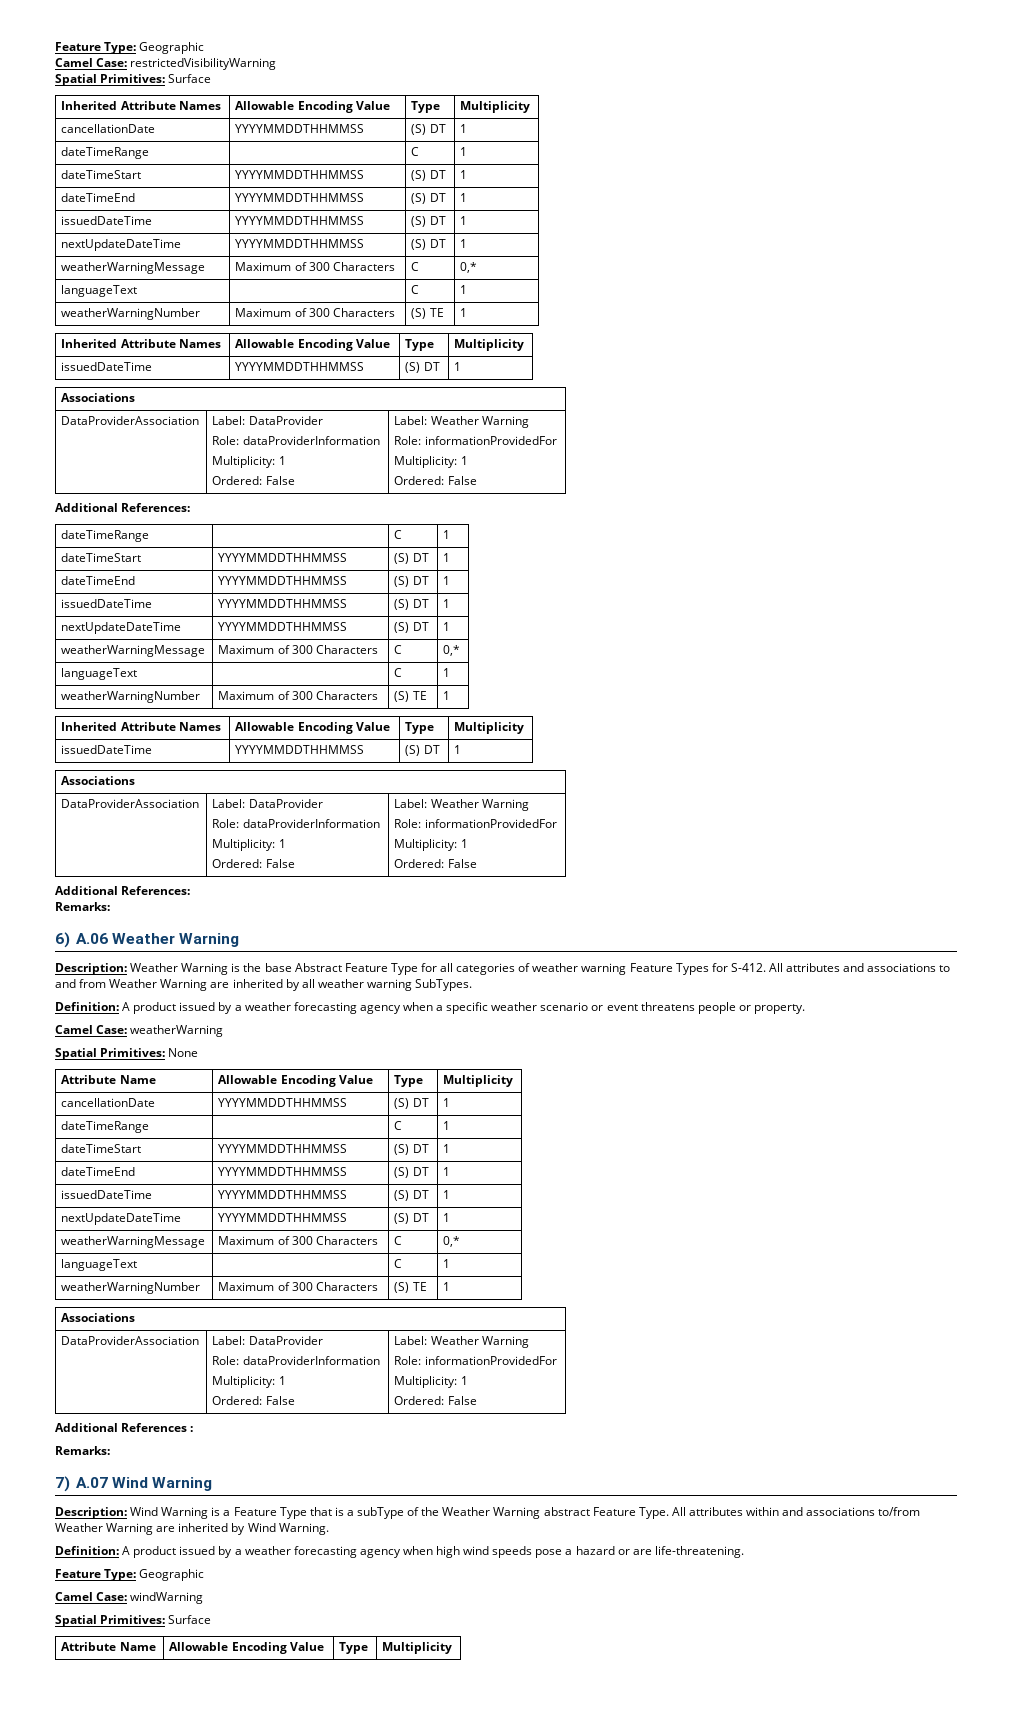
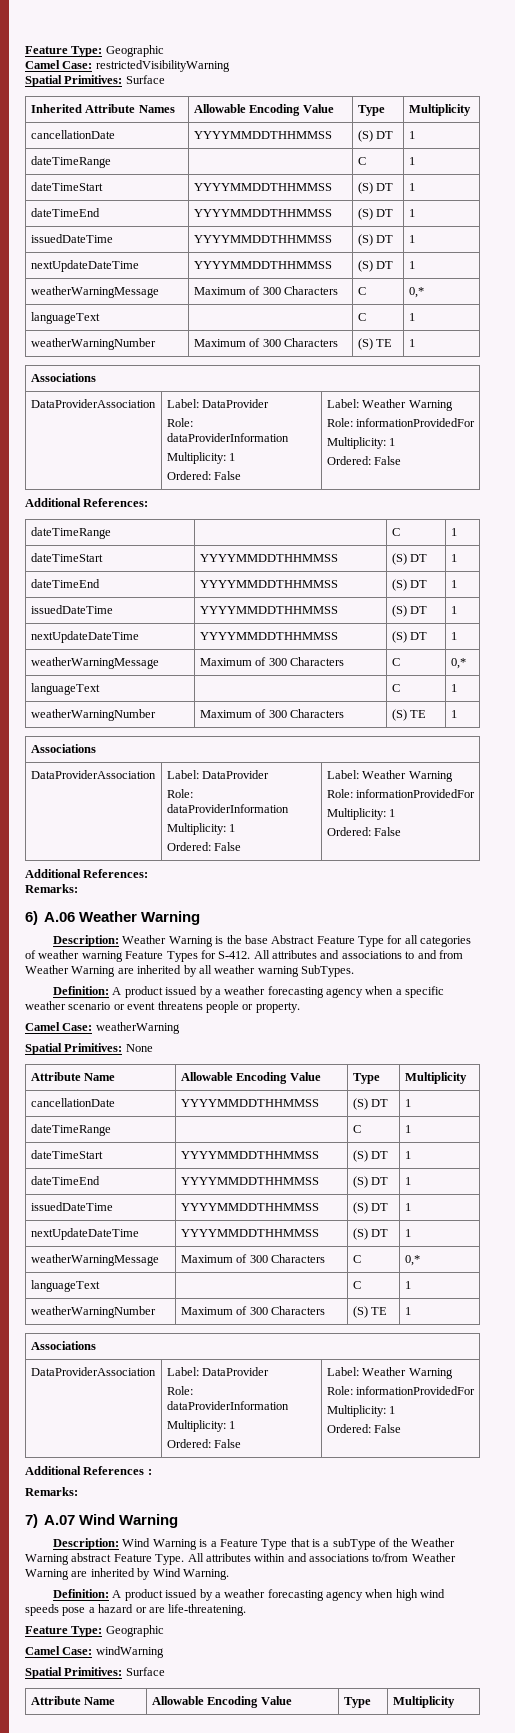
[61,339,221,348] [235,339,390,351] [405,339,435,351] [454,339,525,351] [61,362,153,371] [235,362,365,371] [405,362,440,373] [454,362,462,371] // Inherited Attribute Names | Allowable Encoding Value | Type | Multiplicity // issuedDateTime | YYYYMMDDTHHMMSS | (S) DT | 1 -> (415, 343) none
[61,722,221,731] [235,722,390,734] [405,722,435,734] [454,722,525,734] [61,745,153,754] [235,745,365,754] [405,745,440,756] [454,745,462,754] // Inherited Attribute Names | Allowable Encoding Value | Type | Multiplicity // issuedDateTime | YYYYMMDDTHHMMSS | (S) DT | 1 -> (457, 714) none

